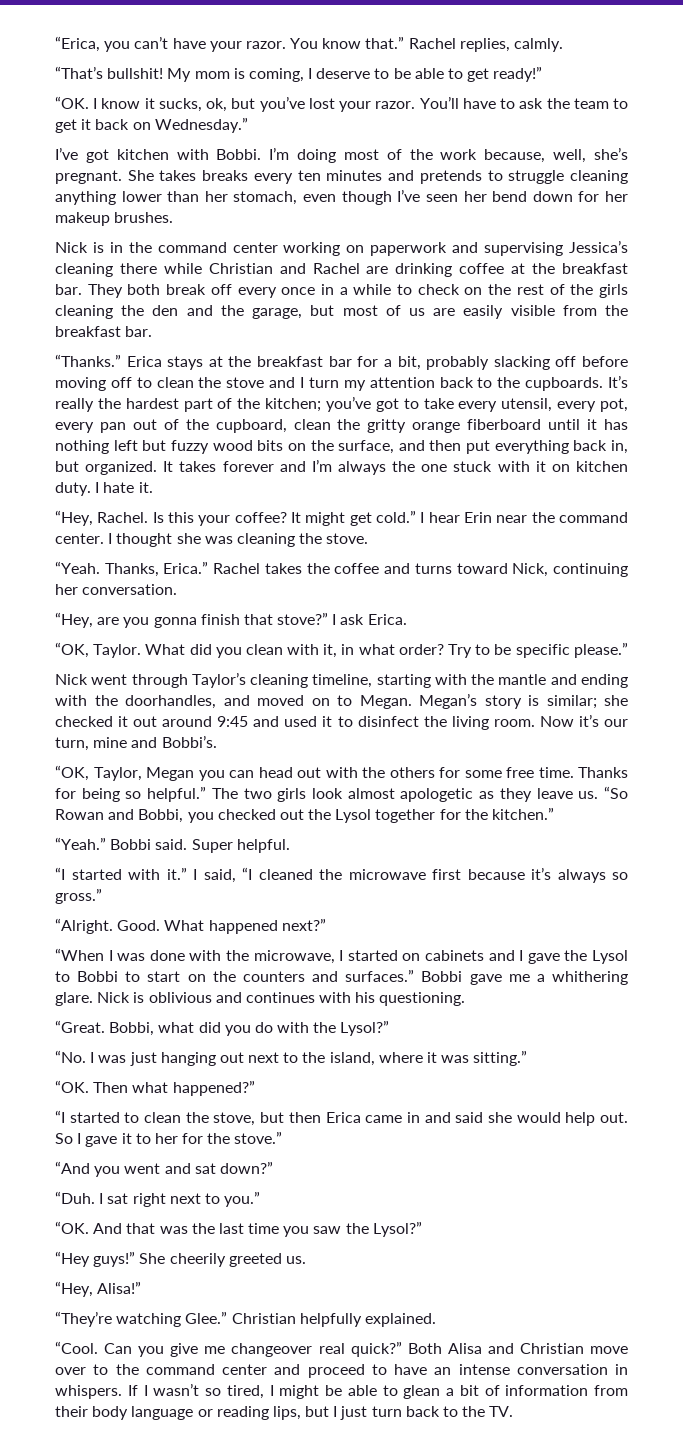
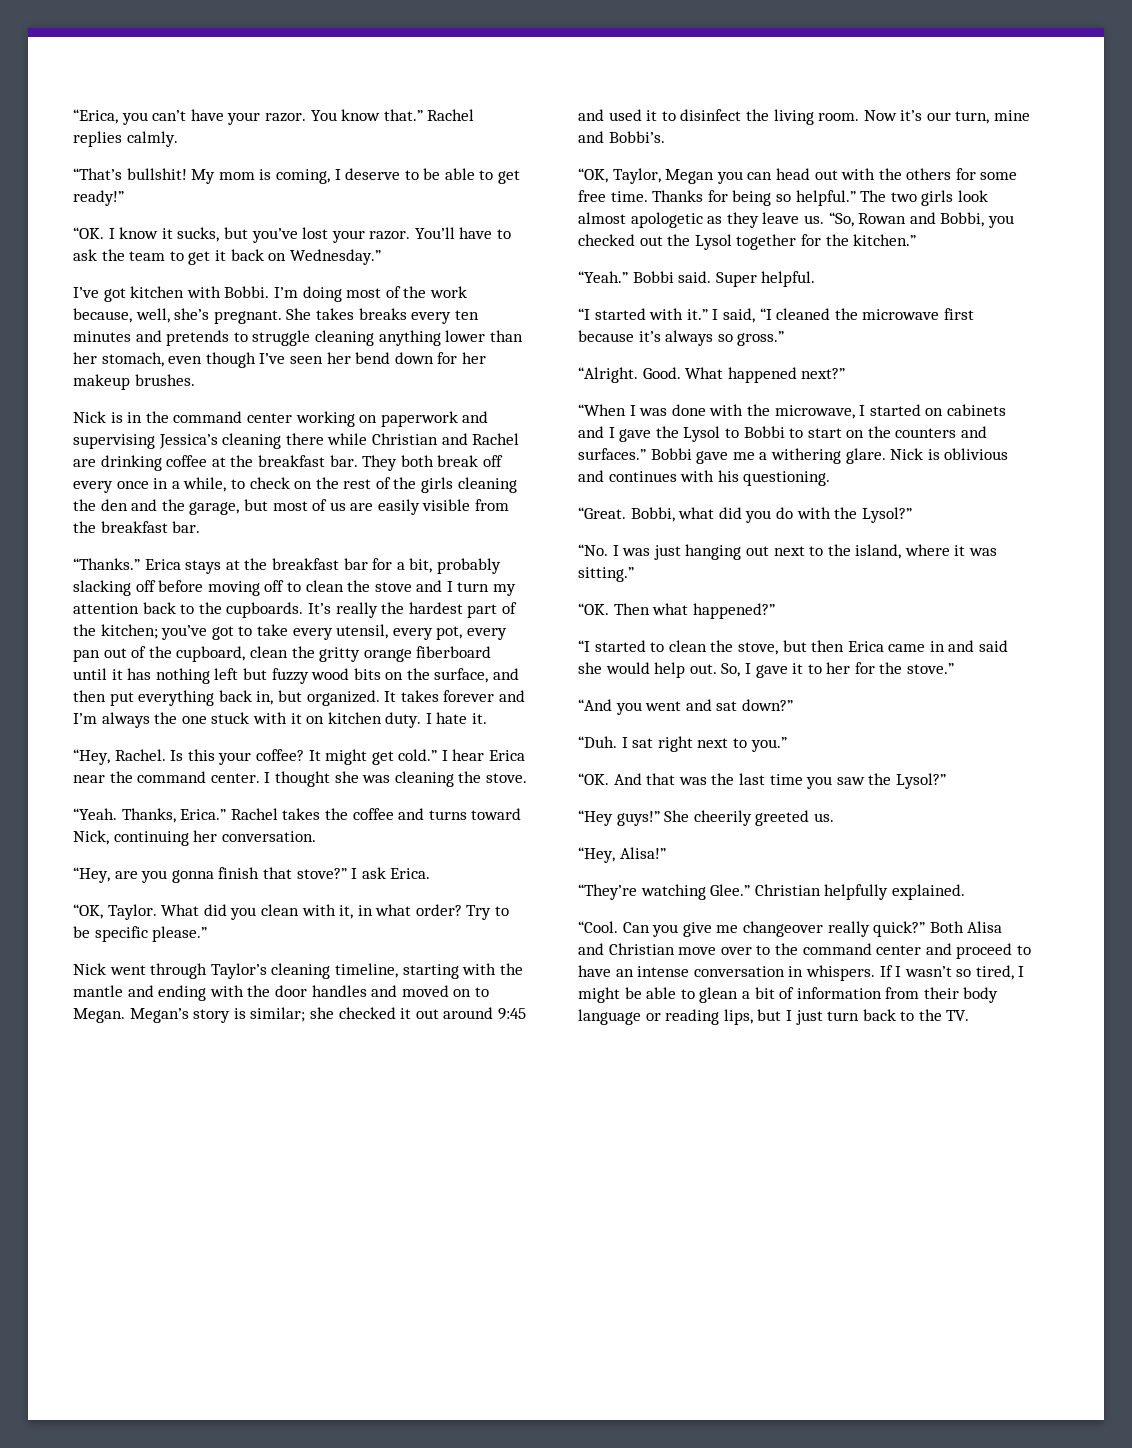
[459,38,510,52] replies, -> [73,131,122,147] replies
[206,98,228,112] ok, -> (220, 234) none
[353,284,392,295] while -> [183,477,227,492] while,
[463,512,492,523] Erin -> [489,750,526,761] Erica
[125,695,216,709] doorhandles, -> [274,985,367,997] door handles
[604,786,628,799] “So -> [828,212,854,227] “So,
[551,971,628,985] whithering -> [770,448,841,464] withering
[55,1133,73,1144] So -> [721,663,741,677] So,
[318,1343,345,1354] real -> [827,921,870,937] really

